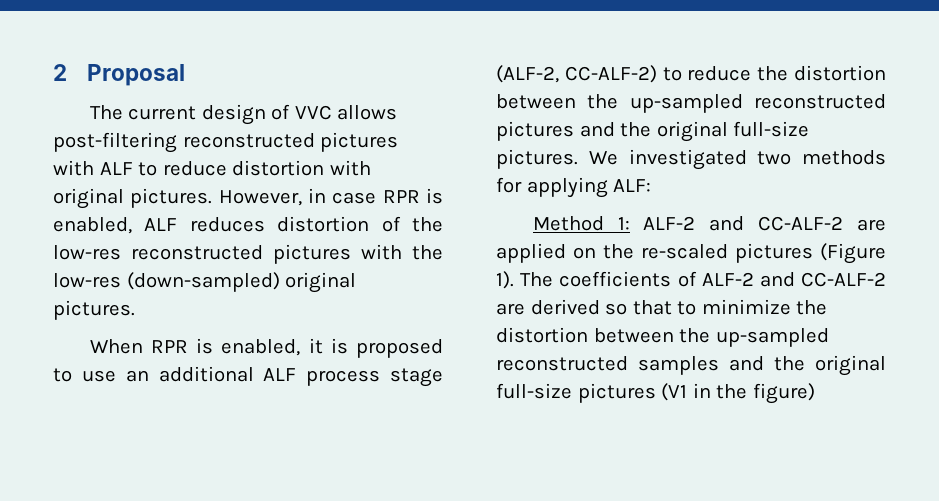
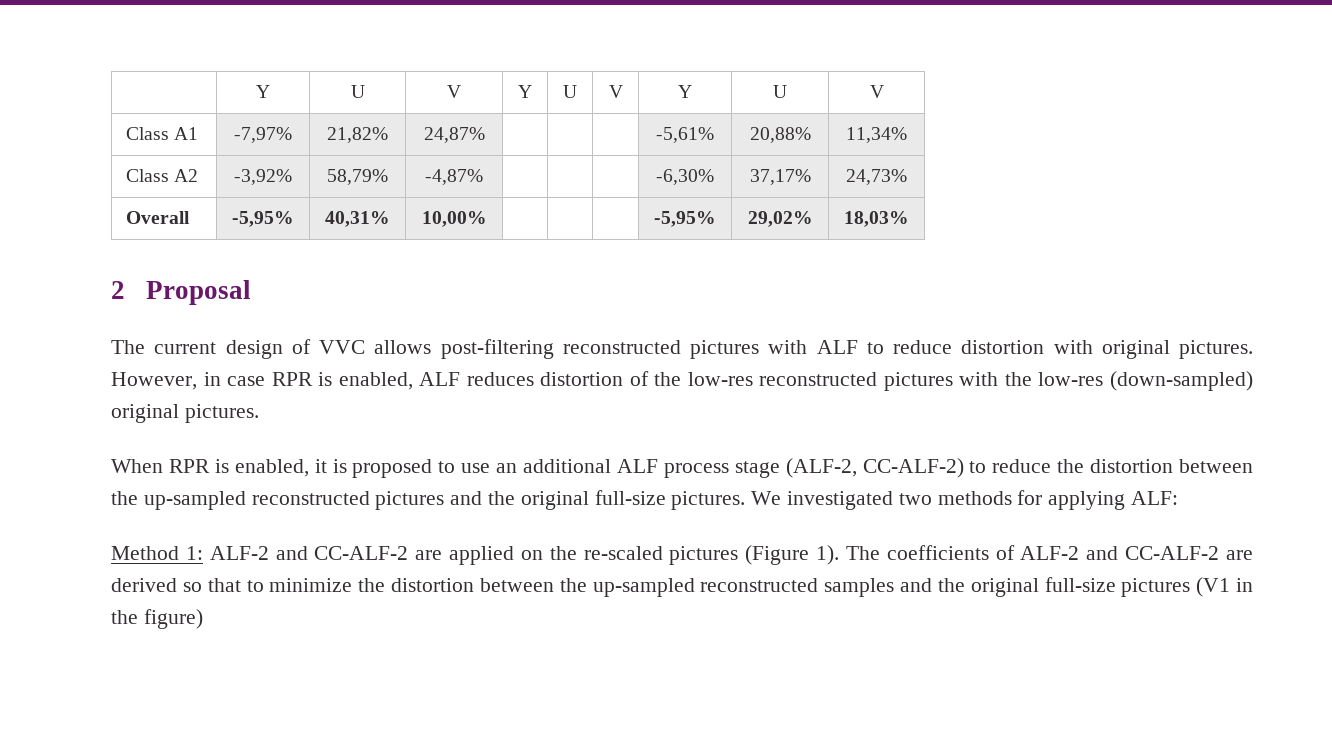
(53, 72) none -> [256,85,270,98] [350,85,365,98] [447,85,461,98] [518,85,532,98] [563,85,577,98] [608,85,623,98] [678,85,692,98] [773,85,787,98] [869,85,884,98] [126,127,199,140] [234,127,292,143] [327,127,388,143] [423,127,485,143] [656,127,714,143] [749,127,811,143] [846,127,907,143] [126,169,199,182] [234,169,292,185] [327,169,388,185] [425,169,483,185] [656,169,714,185] [749,169,811,185] [846,169,907,185] [126,211,191,224] [232,211,294,227] [325,211,390,227] [421,211,487,227] [654,211,716,227] [747,211,813,227] [844,211,909,227] | Y | U | V | Y | U | V | Y | U | V // Class A1 | -7,97% | 21,82% | 24,87% | | | | -5,61% | 20,88% | 11,34% // Class A2 | -3,92% | 58,79% | -4,87% | | | | -6,30% | 37,17% | 24,73% // Overall | -5,95% | 40,31% | 10,00% | | | | -5,95% | 29,02% | 18,03% //

